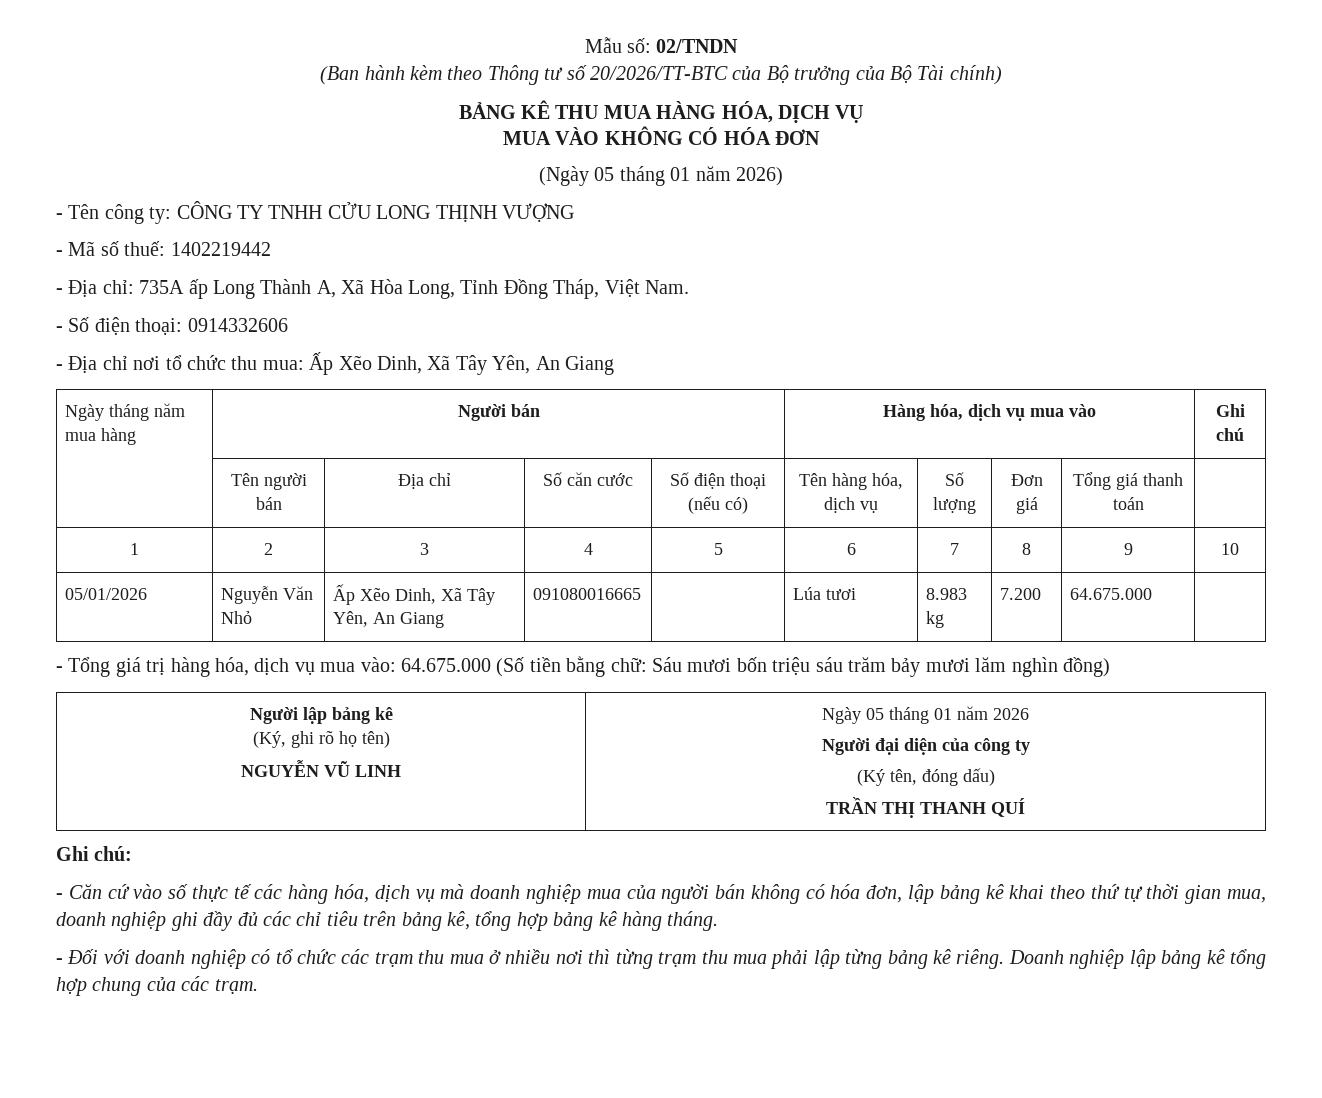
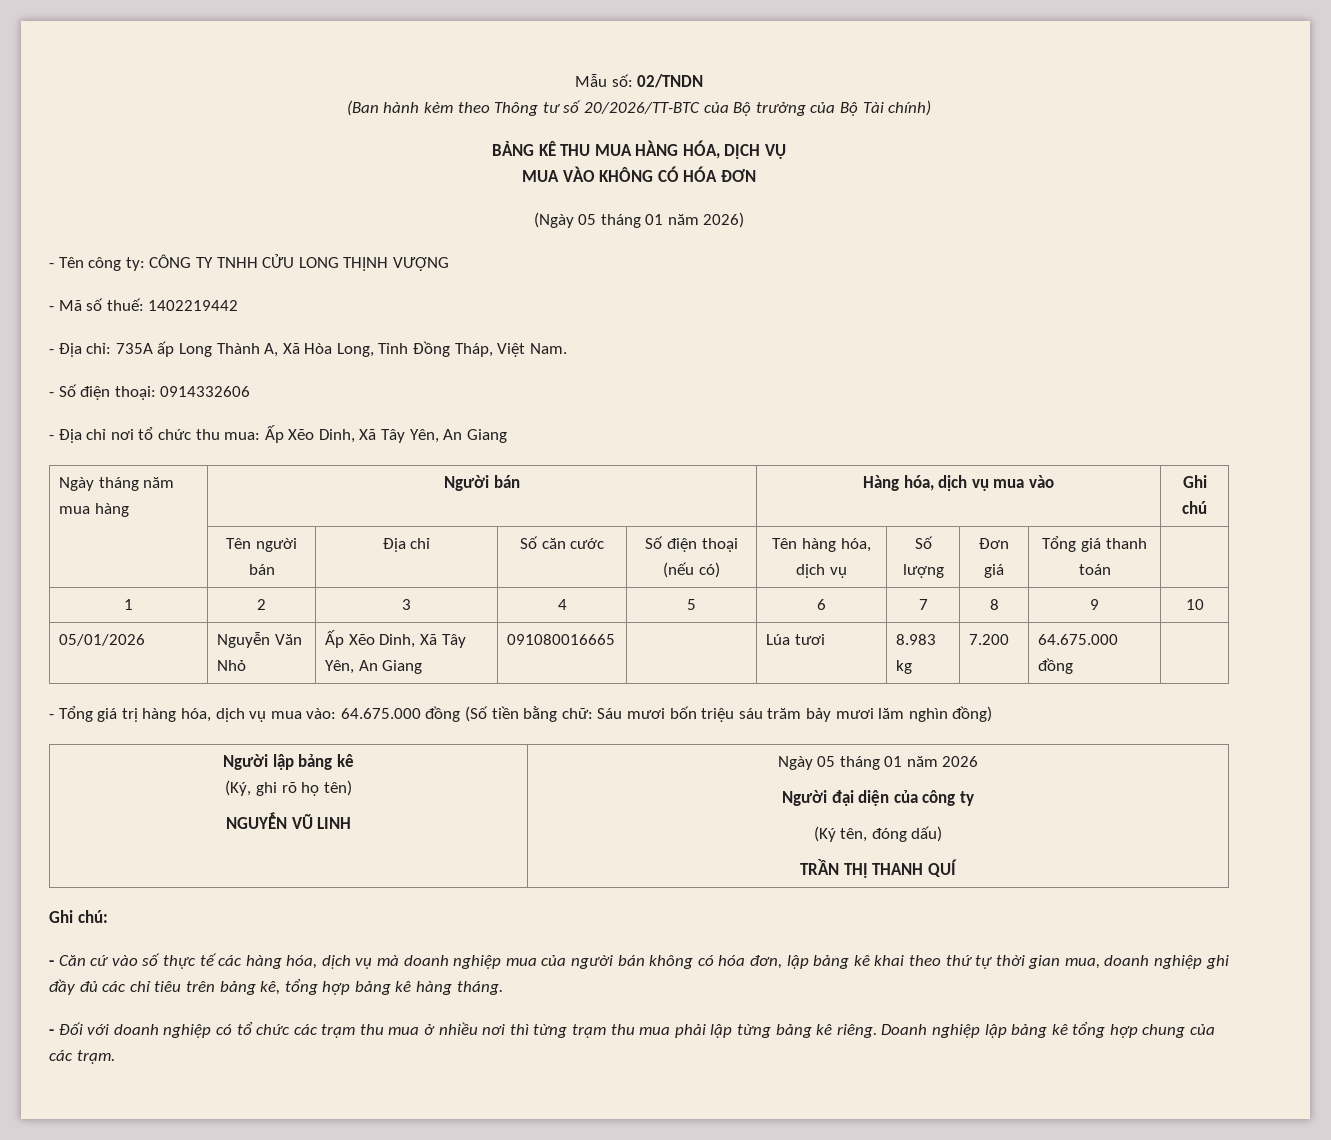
(1153, 594) none -> [1038,658,1074,674] đồng
(491, 665) none -> [425,706,461,722] đồng

